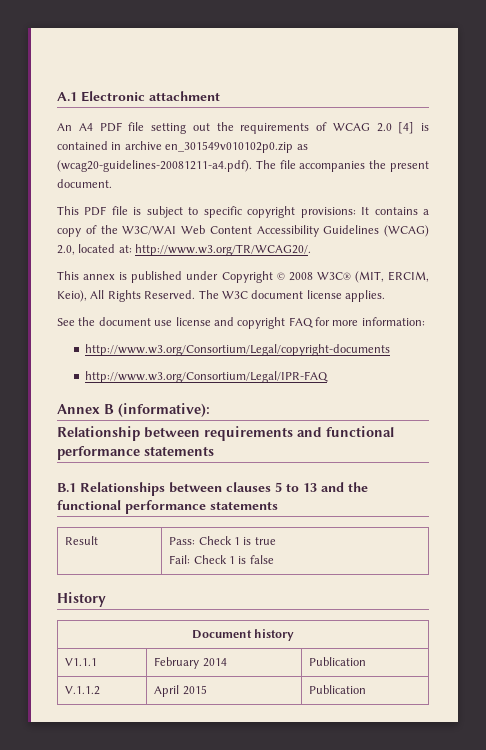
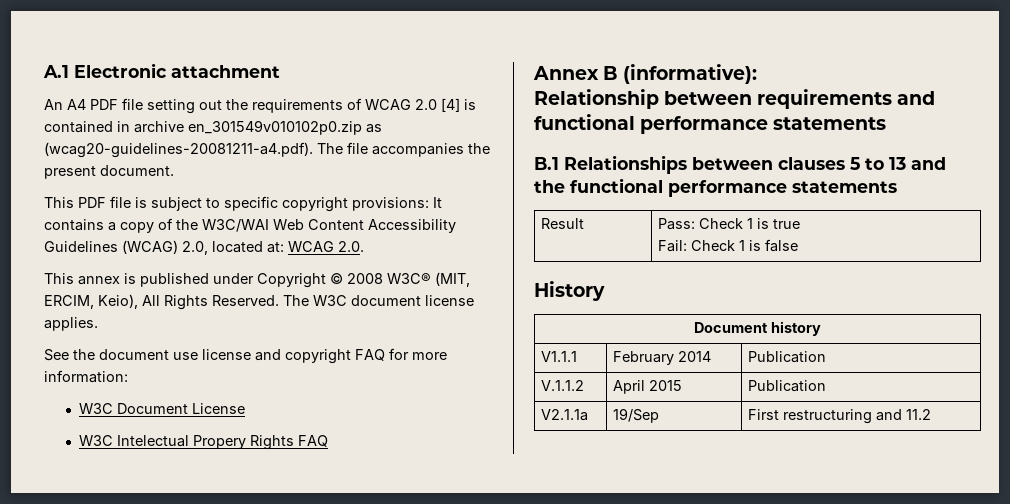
[135,244,312,256] http://www.w3.org/TR/WCAG20/. -> [288,241,364,252] WCAG 2.0.
[85,344,391,356] [85,371,330,383] http://www.w3.org/Consortium/Legal/copyright-documents // http://www.w3.org/Consortium/Legal/IPR-FAQ -> [78,403,245,414] [78,435,328,450] W3C Document License // W3C Intelectual Propery Rights FAQ
(367, 689) none -> [540,409,588,421] [612,408,659,423] [747,409,931,424] // V2.1.1a | 19/Sep | First restructuring and 11.2

